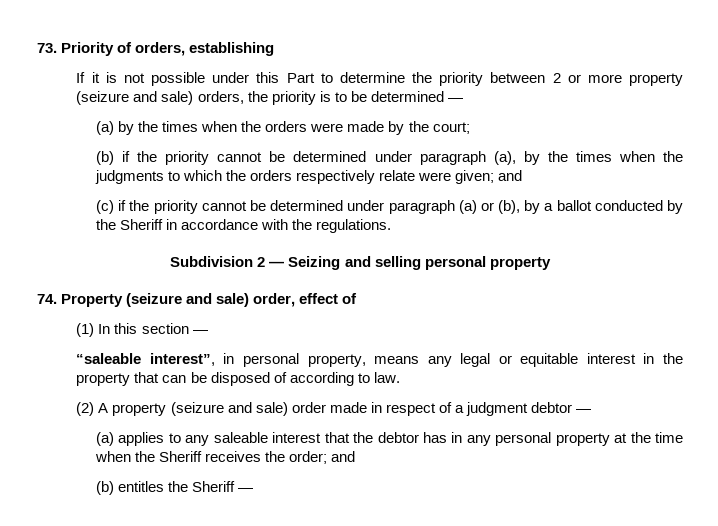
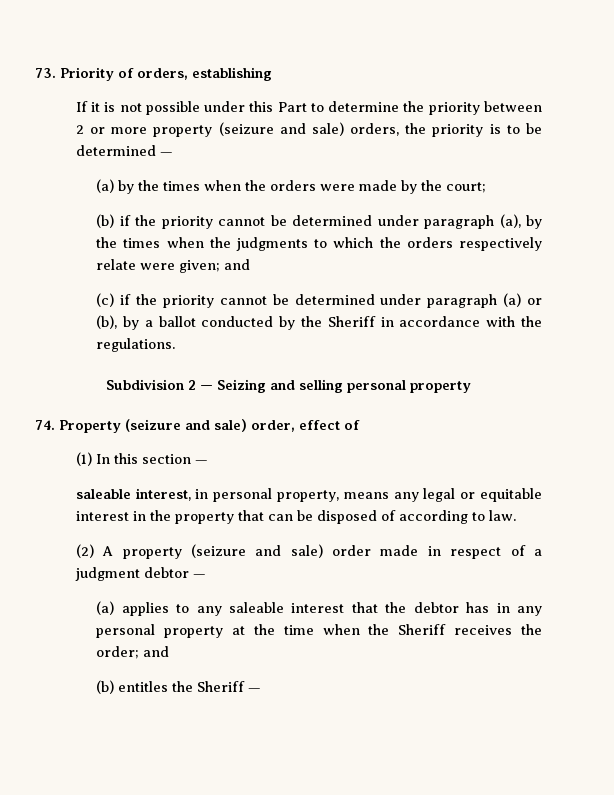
[76,353,215,366] “saleable interest”, -> [75,488,191,501] saleable interest,

